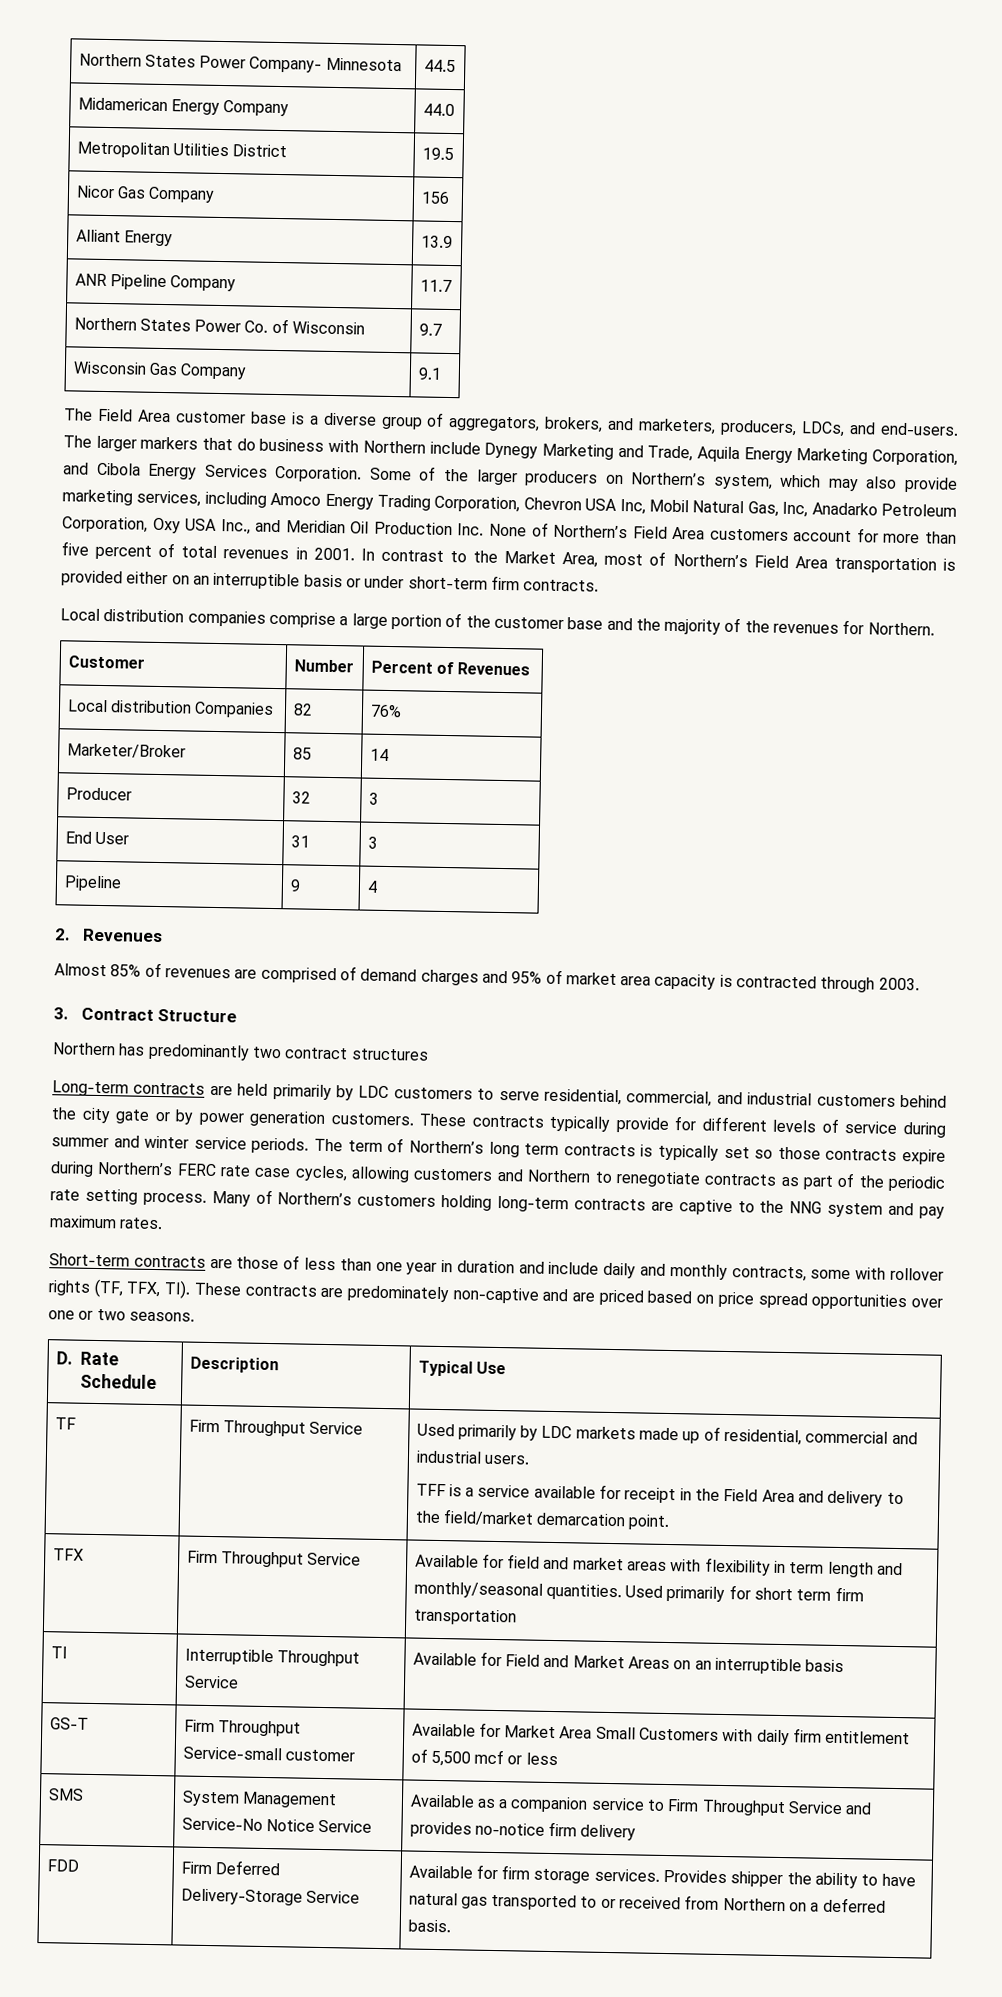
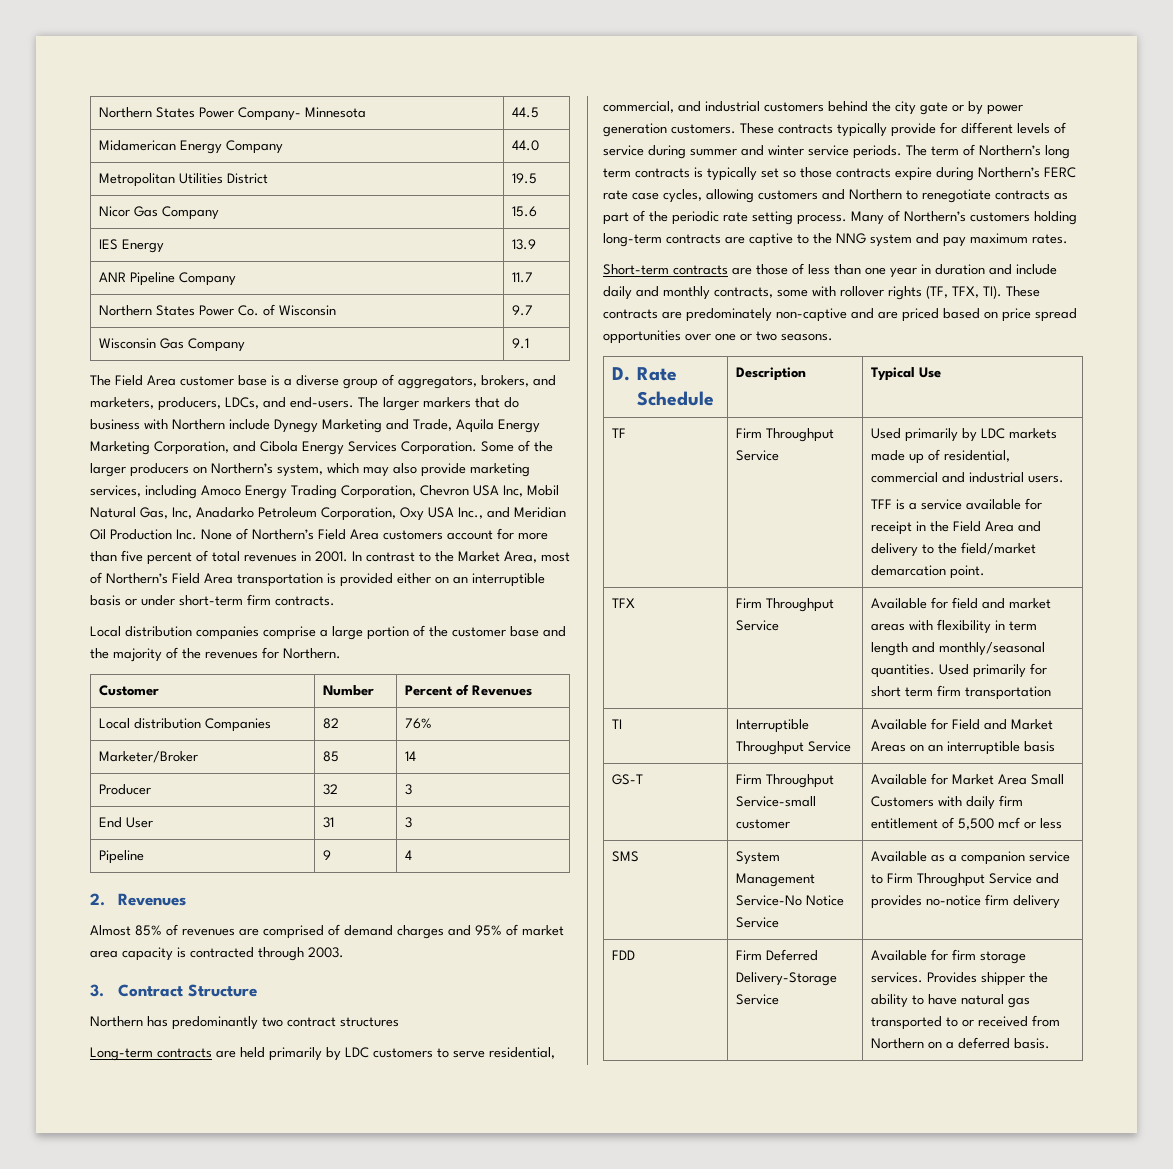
[420,191,450,204] [75,229,121,243] 156 // Alliant -> [512,206,538,217] [99,239,119,250] 15.6 // IES

